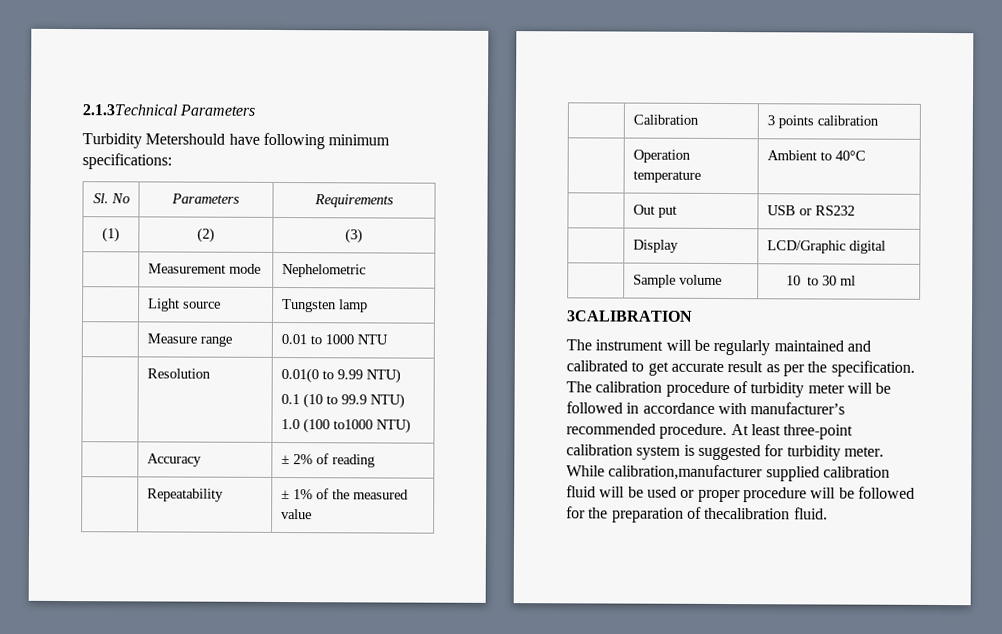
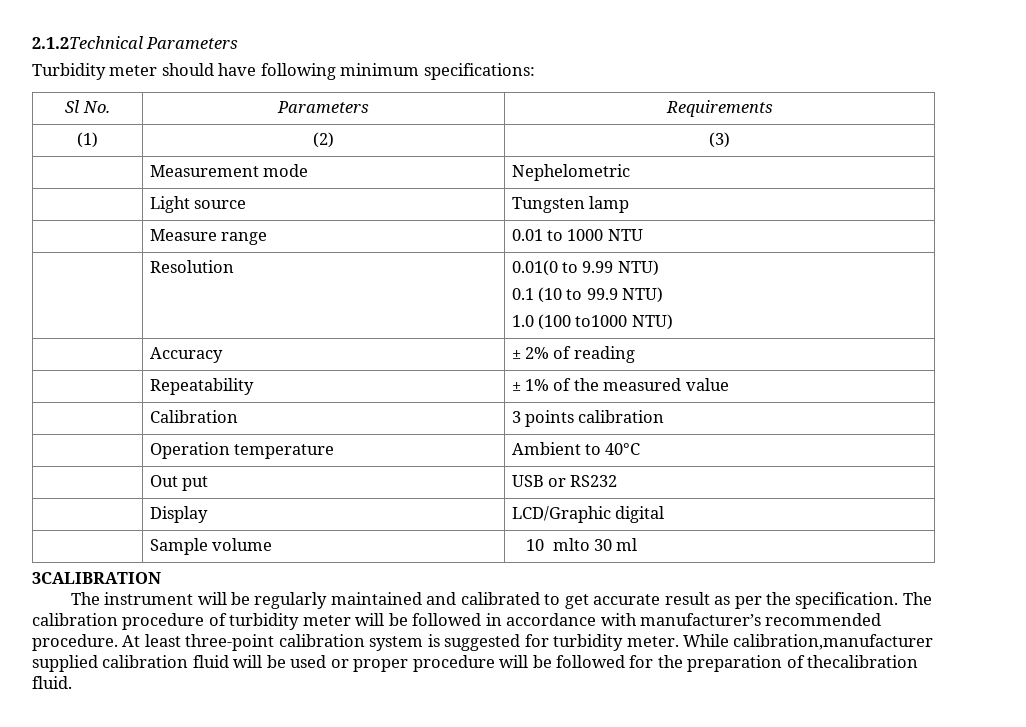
[82,104,178,116] 2.1.3Technical -> [32,36,143,49] 2.1.2Technical
[145,133,226,145] Metershould -> [109,63,214,76] meter should
[92,193,130,204] Sl. No -> [65,100,110,113] Sl No.
[806,276,819,286] to -> [552,538,590,551] mlto

